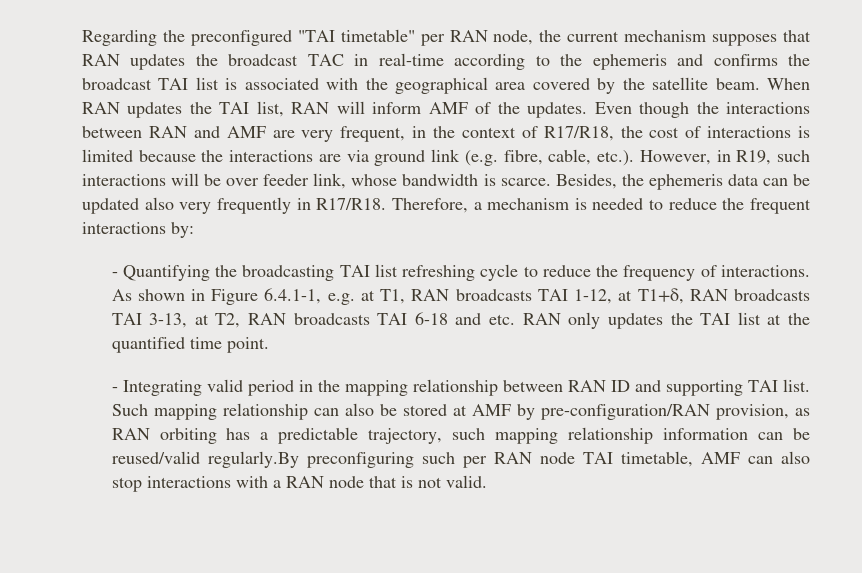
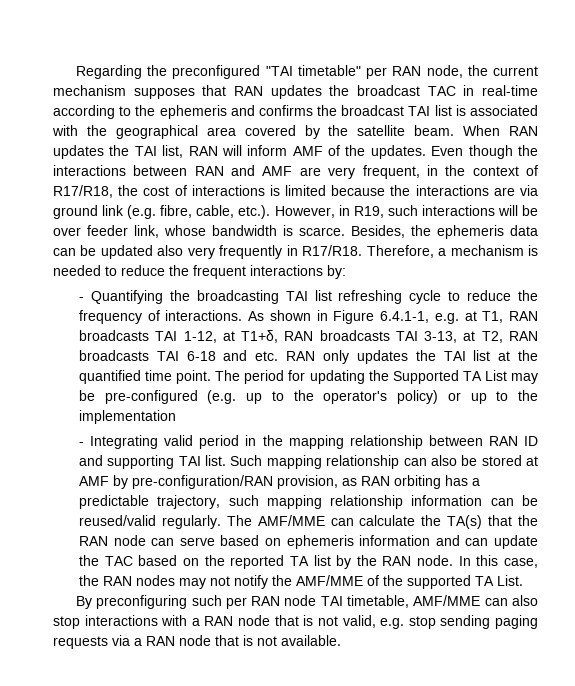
(269, 345) none -> [215,370,538,384] [78,390,538,404] [78,410,176,424] The period for updating the Supported TA List may be pre-configured (e.g. up to the operator's policy) or up to the implementation
[207,451,299,468] regularly.By -> [161,515,539,529] [78,535,538,549] [78,555,539,569] [78,575,523,589] [75,596,92,609] regularly. The AMF/MME can calculate the TA(s) that the RAN node can serve based on ephemeris information and can update the TAC based on the reported TA list by the RAN node. In this case, the RAN nodes may not notify the AMF/MME of the supported TA List. // By
[700,452,740,464] AMF -> [413,595,481,606] AMF/MME
[445,475,487,488] valid. -> [342,615,539,629] [53,635,341,649] valid, e.g. stop sending paging requests via a RAN node that is not available.

